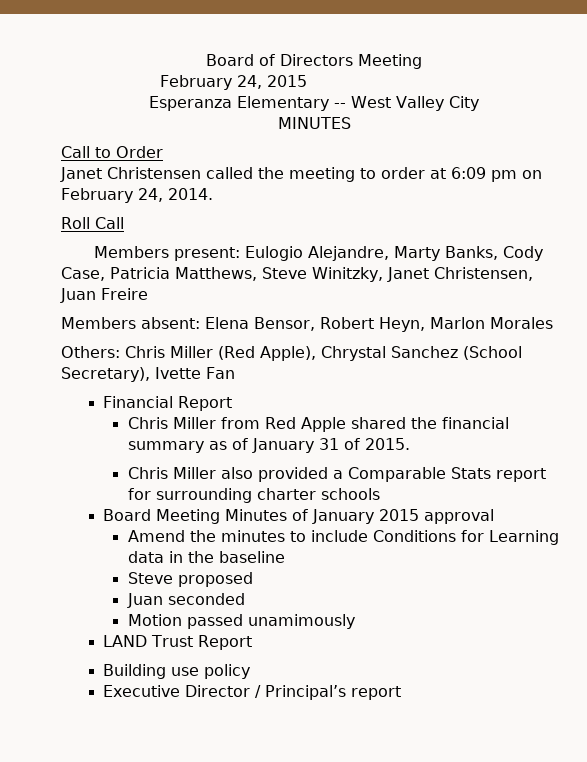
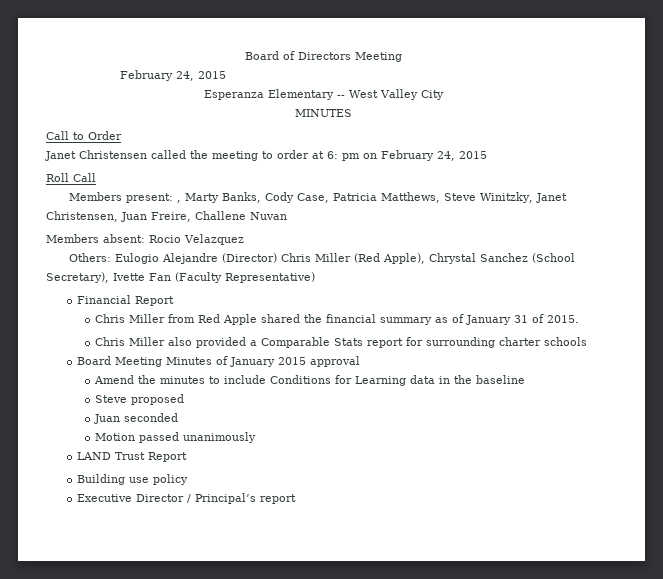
[451,167,486,179] 6:09 -> [327,151,338,159] 6:
[167,188,213,200] 2014. -> [459,151,487,159] 2015
[244,246,389,261] Eulogio Alejandre, -> [176,200,181,203] ,
[101,288,148,300] Freire -> [151,211,287,222] Freire, Challene Nuvan
[205,317,553,332] [61,346,120,358] Elena Bensor, Robert Heyn, Marlon Morales // Others: -> [149,234,244,245] [68,253,277,264] Rocio Velazquez // Others: Eulogio Alejandre (Director)
(235, 373) none -> [175,272,315,283] (Faculty Representative)
[247,614,355,629] unamimously -> [183,432,257,443] unanimously

